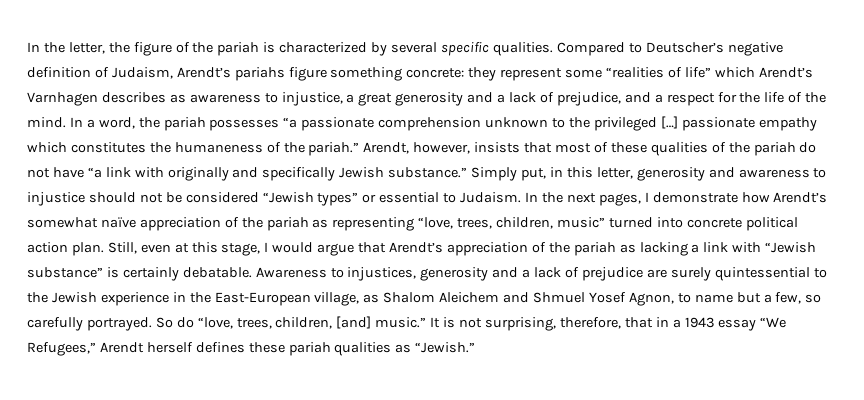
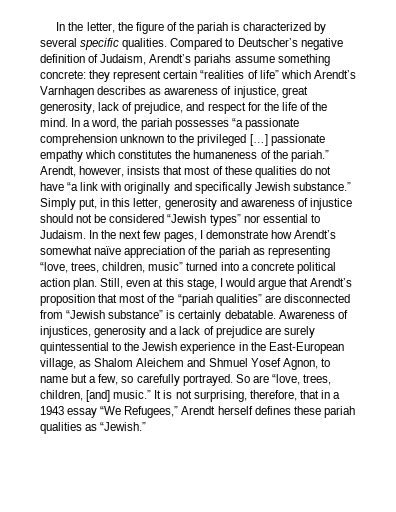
[288,67,327,81] figure -> [234,56,275,63] assume
[565,69,603,78] some -> [163,70,198,79] certain
[264,92,506,106] to injustice, a great generosity and a -> [221,86,308,98] [40,102,95,114] of injustice, great generosity,
[654,94,663,103] a -> (205, 106) none
[711,142,796,156] of the pariah -> (297, 172) none
[813,168,827,178] to -> [297,198,308,207] of
[362,194,377,203] or -> [243,215,260,223] nor
(596, 198) none -> [143,230,162,239] few
(683, 222) none -> [241,264,249,271] a
[446,242,762,256] appreciation of the pariah as lacking a link with -> [40,294,350,306] [40,310,63,319] proposition that most of the “pariah qualities” are disconnected from
[330,268,344,278] to -> [337,310,348,319] of
[176,317,194,328] do -> [252,375,269,383] are

